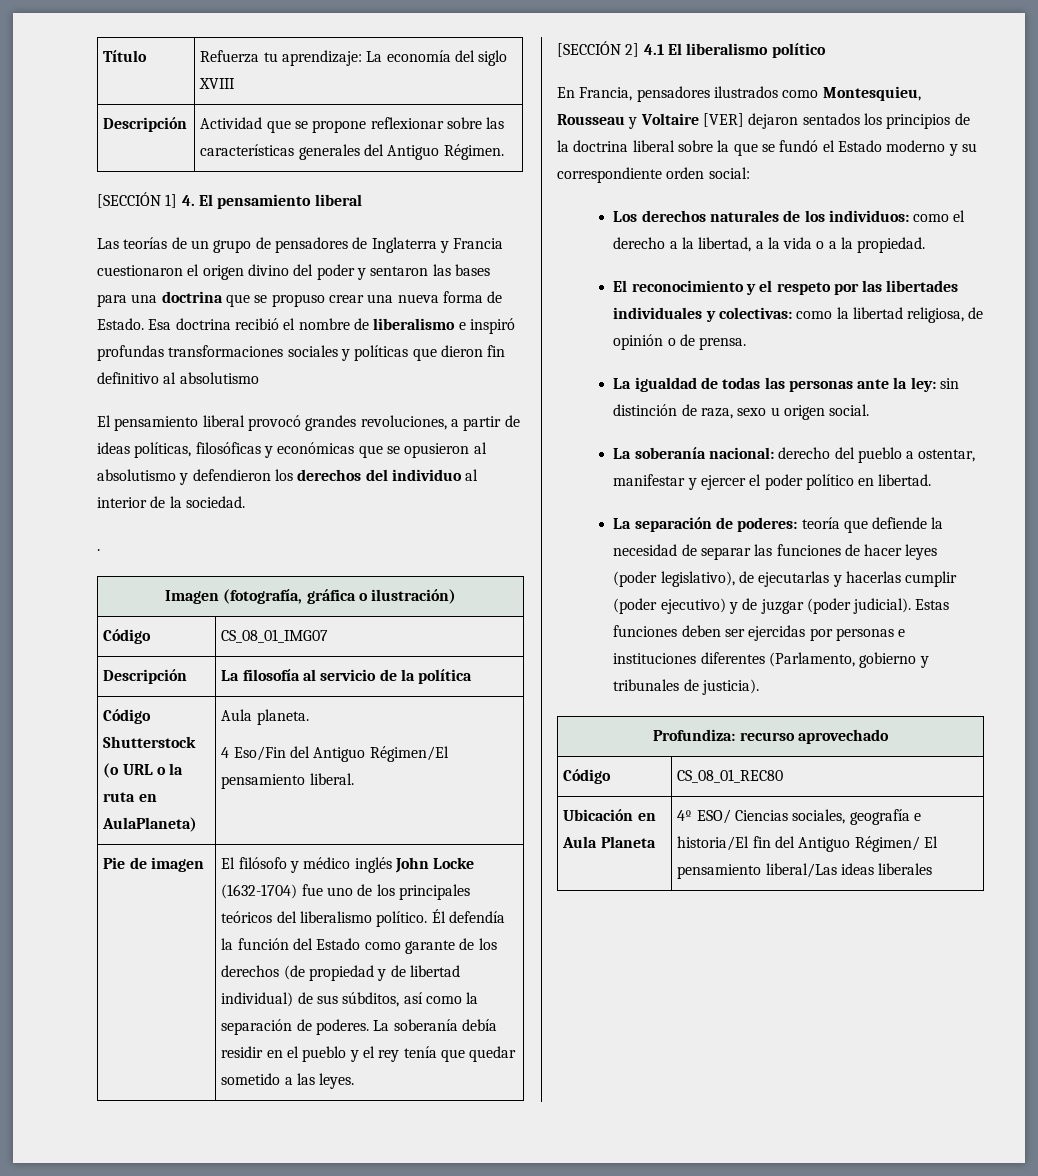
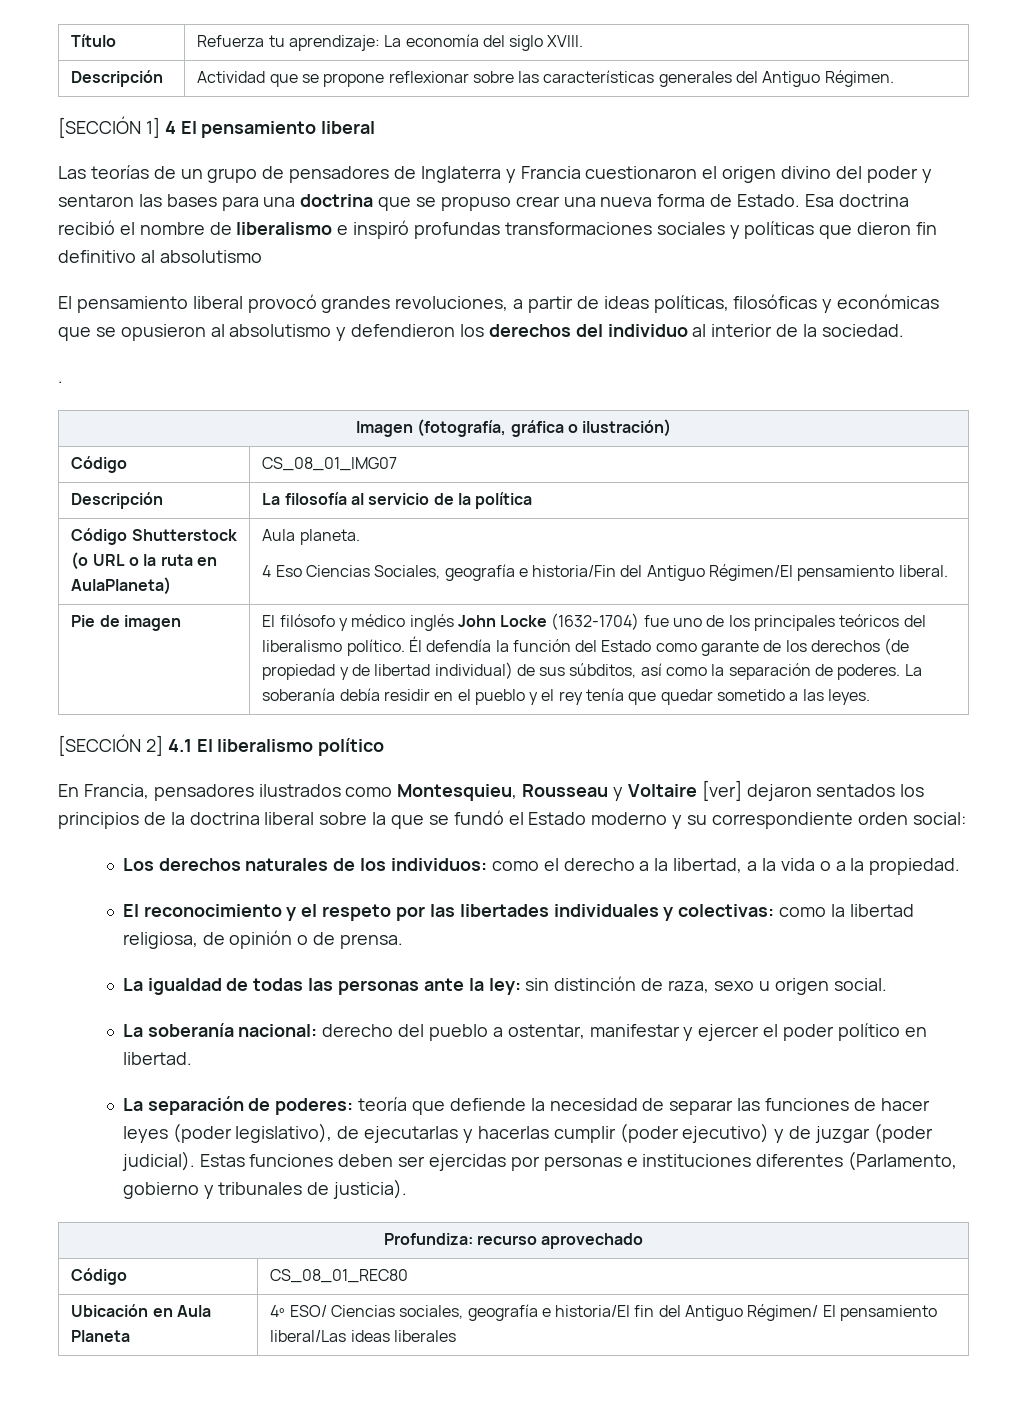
[199,78,236,89] XVIII -> [547,35,584,47] XVIII.
[181,195,195,206] 4. -> [164,121,176,134] 4
[233,746,286,761] Eso/Fin -> [275,564,617,581] Eso Ciencias Sociales, geografía e historia/Fin
[702,113,744,127] [VER] -> [701,780,742,801] [ver]

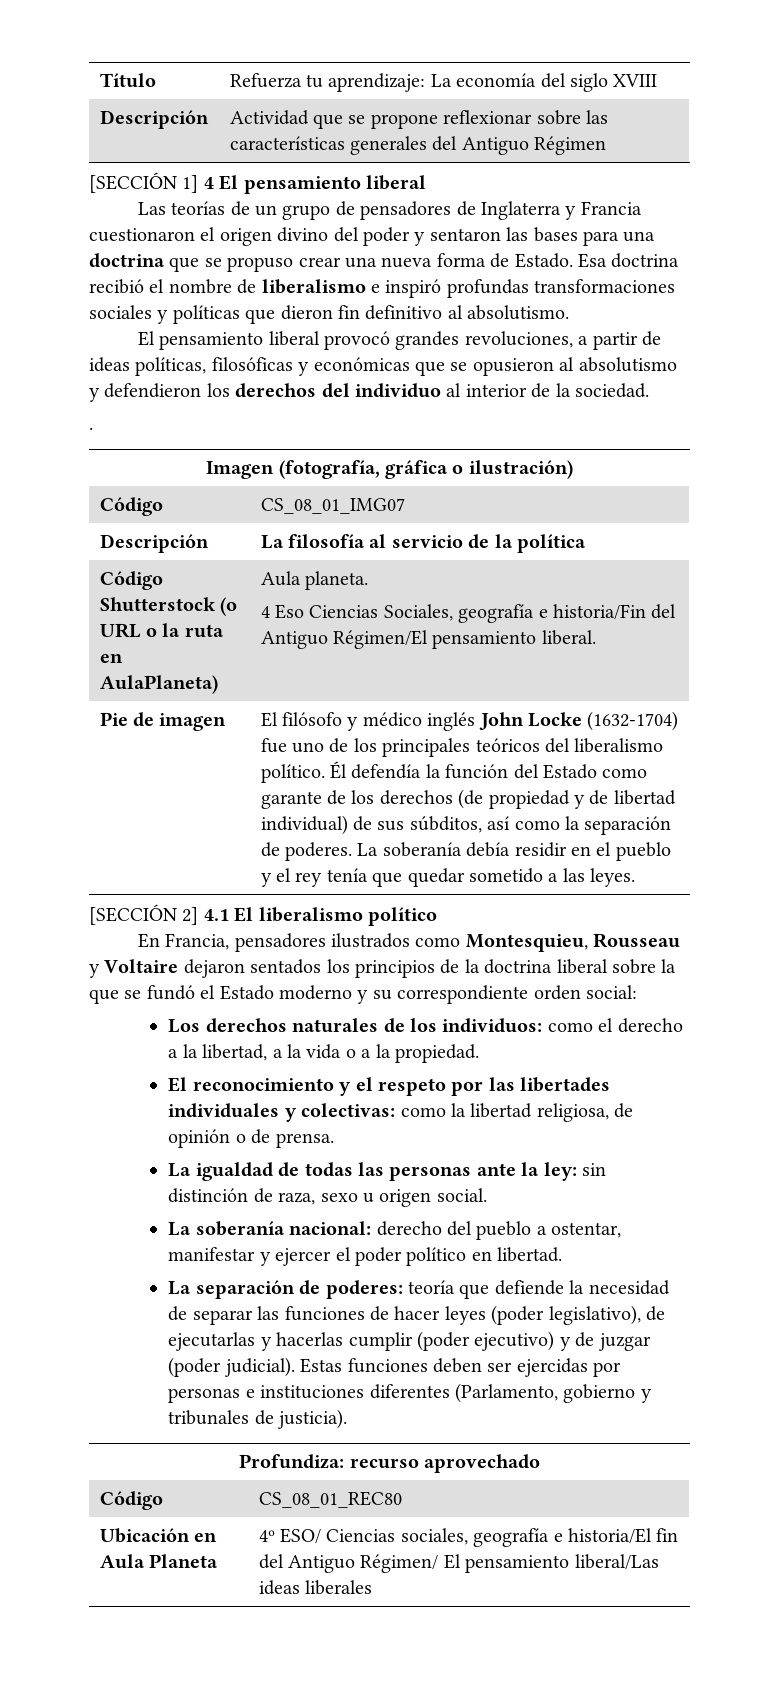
[547,35,584,47] XVIII. -> [613,74,658,87] XVIII
[824,70,894,87] Régimen. -> [534,136,607,155] Régimen
[159,250,262,263] absolutismo -> [467,305,570,320] absolutismo.
[701,780,742,801] [ver] -> (179, 966) none

